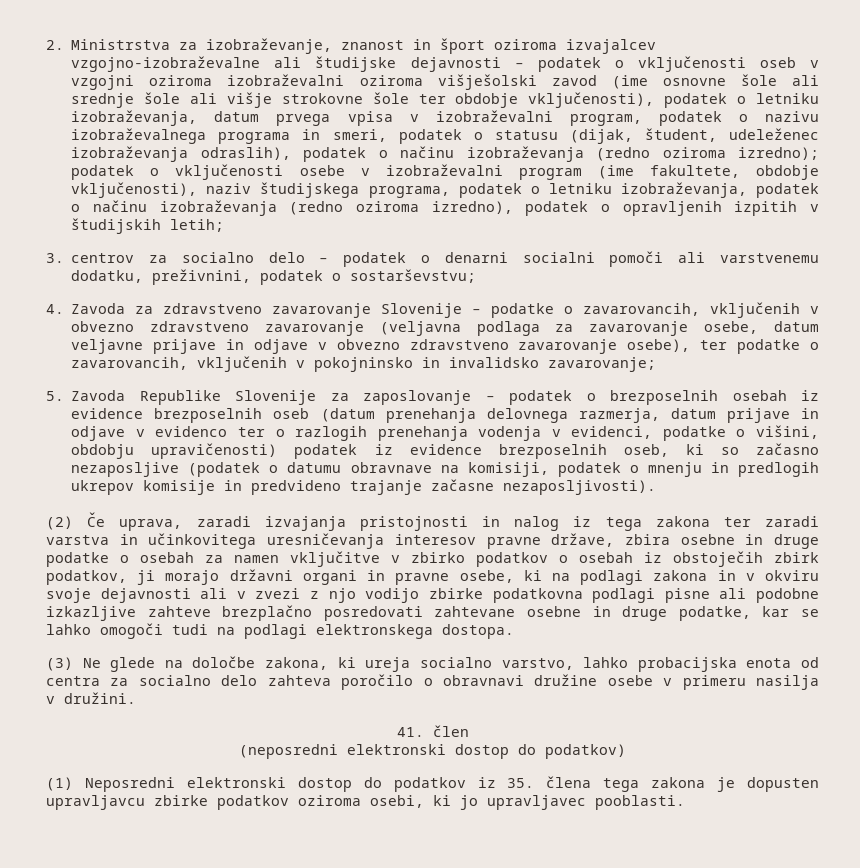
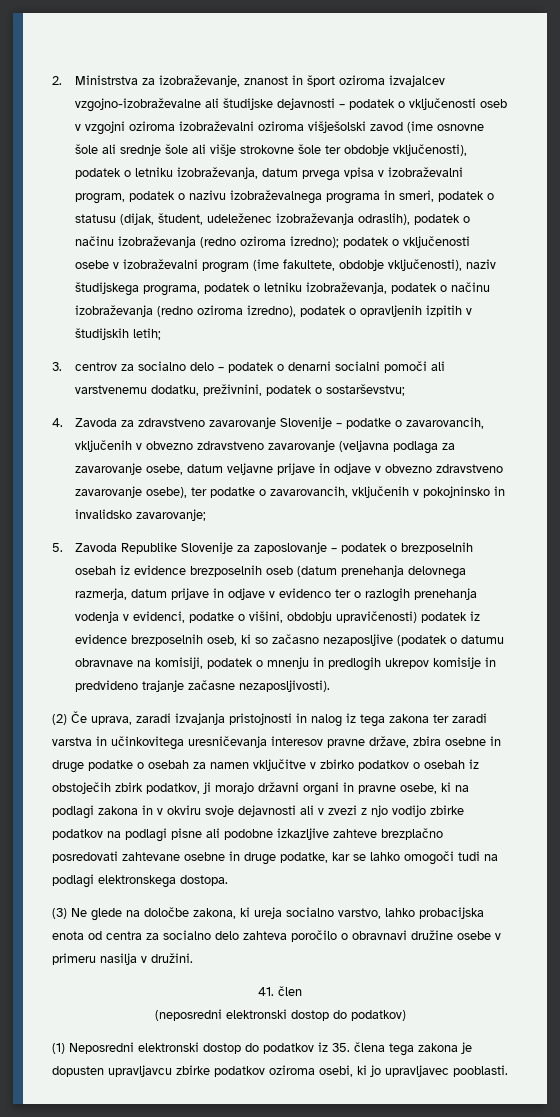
[492,588,583,603] podatkovna -> [52,829,121,840] podatkov na

